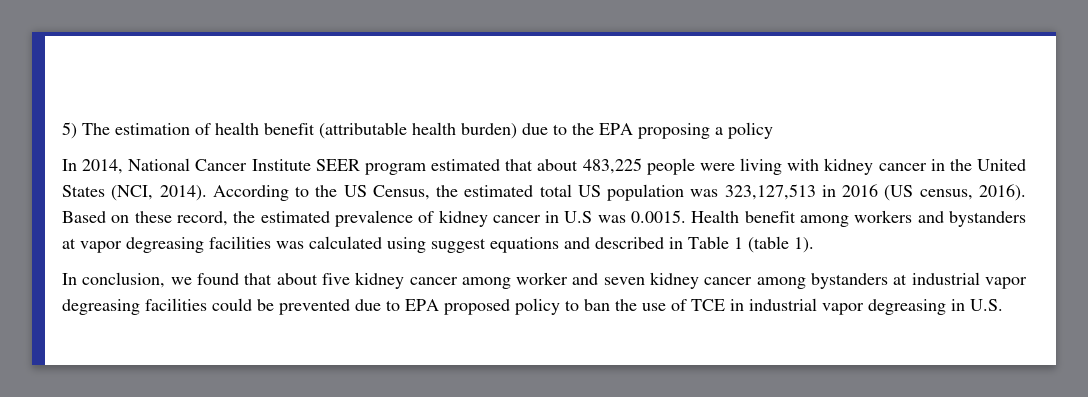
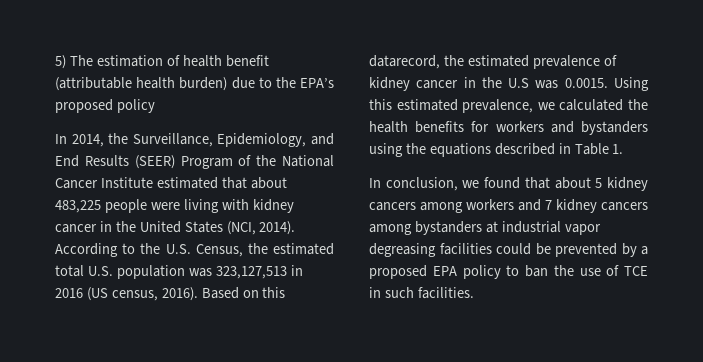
[599,123,723,139] EPA proposing a -> [300,78,334,88] [55,99,113,113] EPA’s proposed
(124, 166) none -> [108,133,334,147] [55,155,277,169] the Surveillance, Epidemiology, and End Results (SEER) Program of the
[315,159,426,175] SEER program -> (153, 182) none
[343,185,367,197] US -> [165,244,191,254] U.S.
[577,185,601,197] US -> [87,266,113,276] U.S.
[134,211,228,226] these record, -> [262,287,286,298] [369,55,440,69] this datarecord,
(560, 217) none -> [481,77,502,88] the
[691,210,1026,227] [62,236,814,253] Health benefit among workers and bystanders at vapor degreasing facilities was calculated using suggest equations and described in Table 1 (table 1). -> [614,77,649,91] [369,99,648,113] [369,121,648,135] [369,143,624,157] Using this estimated prevalence, we calculated the health benefits for workers and bystanders using the equations described in Table 1.
[321,272,753,289] five kidney cancer among worker and seven kidney cancer -> [595,177,648,191] [369,199,648,213] 5 kidney cancers among workers and 7 kidney cancers
[355,299,510,315] due to EPA proposed -> [621,243,648,257] [369,265,457,279] by a proposed EPA
[749,298,1003,315] industrial vapor degreasing in U.S. -> [384,287,474,299] such facilities.

